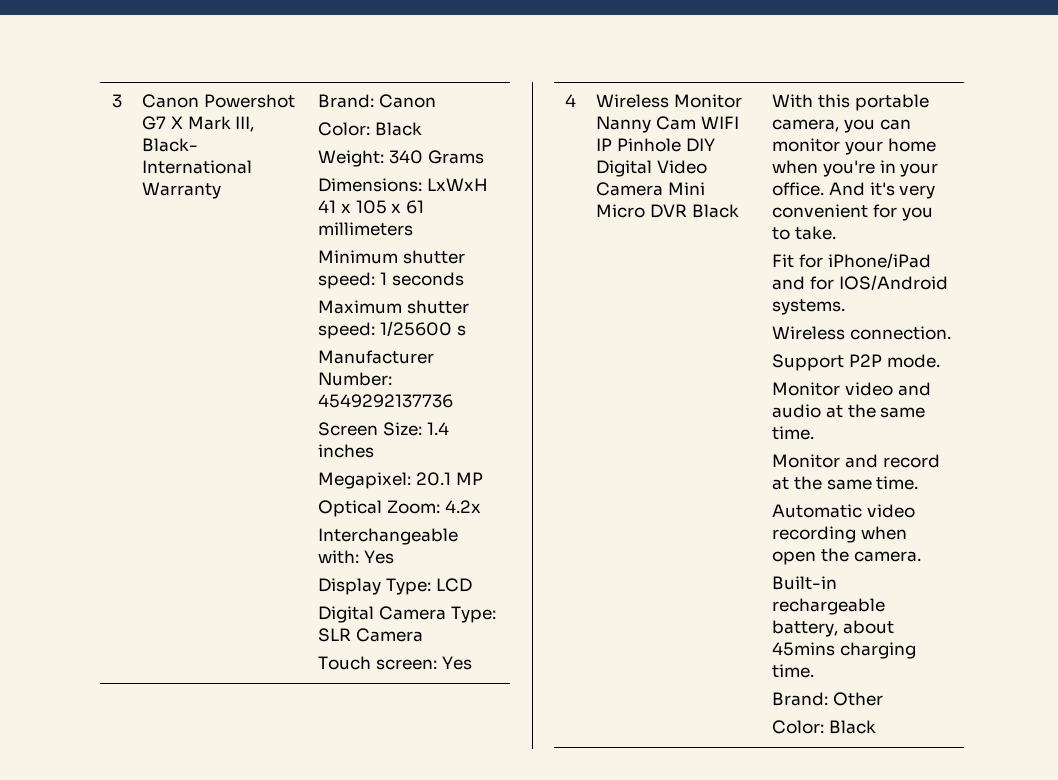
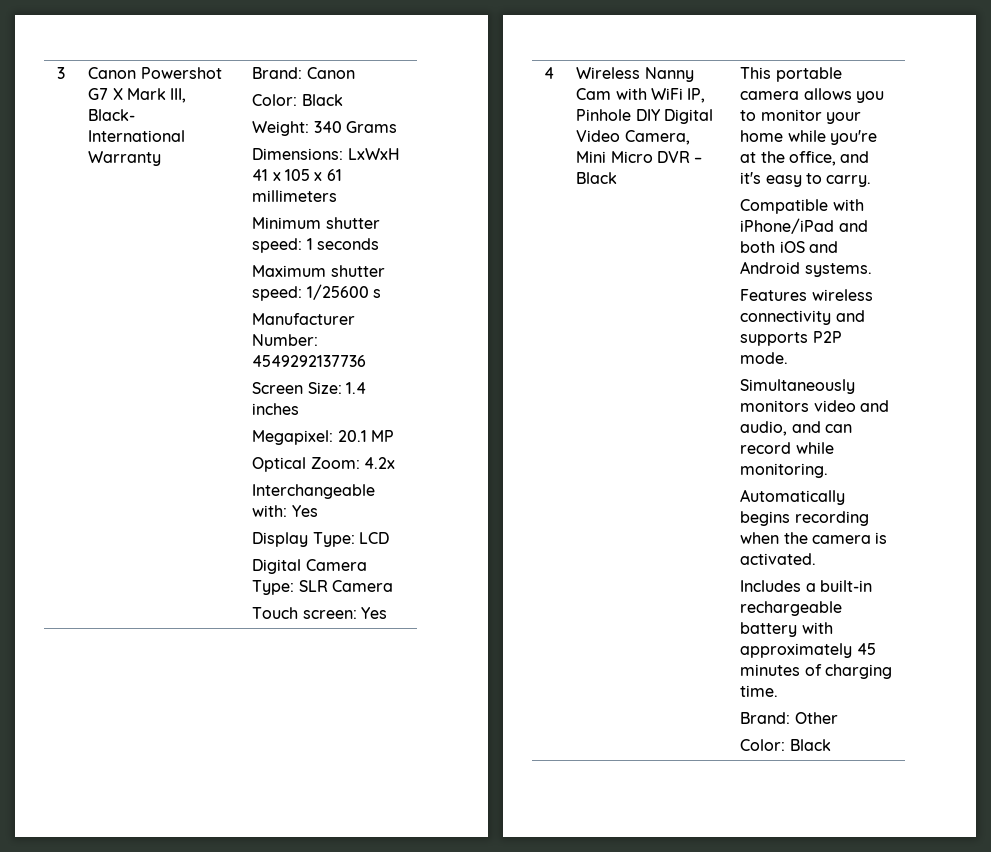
[673,94,742,108] Monitor -> (641, 73) none
[700,116,739,129] [596,138,613,151] WIFI IP -> [615,88,706,103] with WiFi IP,
[596,182,664,196] Camera -> [624,130,690,145] Camera,
(687, 211) none -> [694,157,703,163] –
[772,94,929,111] [772,119,911,133] [772,138,936,155] [772,160,939,177] [772,182,936,199] [772,204,933,221] [772,226,836,240] [772,253,931,269] [772,275,948,291] [772,299,846,315] [772,326,951,340] [772,354,940,371] [772,382,931,396] [772,404,926,418] [772,426,815,440] [772,454,940,468] [772,476,919,490] [772,504,915,518] [772,526,907,543] [772,548,921,565] [772,576,838,590] [772,598,886,615] [772,620,894,637] [772,642,836,656] With this portable camera, you can monitor your home when you're in your office. And it's very convenient for you to take. // Fit for iPhone/iPad and for IOS/Android systems. // Wireless connection. // Support P2P mode. // Monitor video and audio at the same time. // Monitor and record at the same time. // Automatic video recording when open the camera. // Built-in rechargeable battery, about 45mins -> [740,67,842,82] [740,88,885,103] [740,109,862,124] [740,130,878,145] [740,151,870,166] [740,172,872,187] [740,199,864,214] [740,218,868,234] [740,241,839,253] [740,261,872,277] [740,289,873,301] [740,310,865,325] [740,331,842,346] [740,352,789,364] [740,379,856,394] [740,400,890,412] [740,421,853,436] [740,442,834,454] [740,463,829,478] [740,489,846,505] [740,511,869,526] [740,532,888,544] [740,553,817,565] [740,580,873,592] [740,601,843,616] [740,622,833,637] [740,643,876,658] [740,664,822,676] This portable camera allows you to monitor your home while you're at the office, and it's easy to carry. // Compatible with iPhone/iPad and both iOS and Android systems. // Features wireless connectivity and supports P2P mode. // Simultaneously monitors video and audio, and can record while monitoring. // Automatically begins recording when the camera is activated. // Includes a built-in rechargeable battery with approximately 45 minutes of

